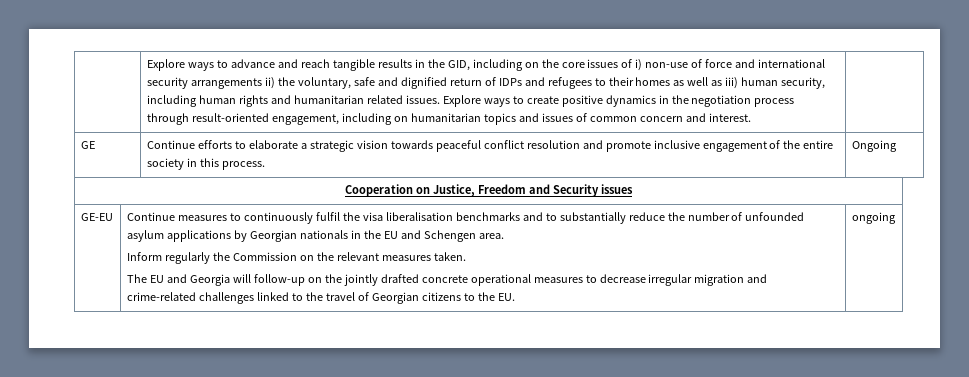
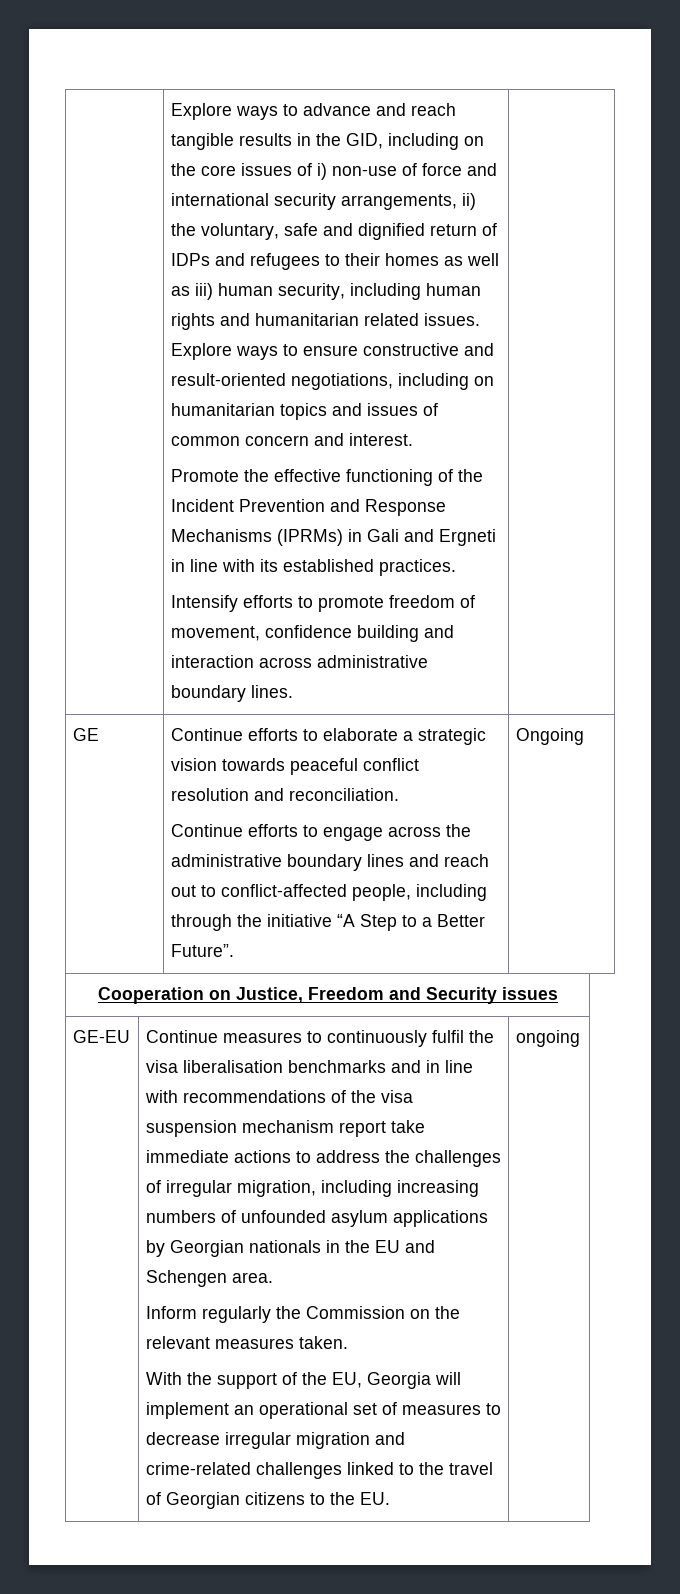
[190,78,262,89] arrangements -> [340,194,457,210] arrangements,
[526,95,795,107] [146,113,339,125] create positive dynamics in the negotiation process through result-oriented engagement, -> [302,343,494,356] [170,373,393,390] ensure constructive and result-oriented negotiations,
(751, 117) none -> [170,469,483,486] [170,499,446,516] [170,529,496,546] [170,559,456,576] [170,595,475,612] [170,625,454,642] [170,655,428,668] [170,685,293,702] // Promote the effective functioning of the Incident Prevention and Response Mechanisms (IPRMs) in Gali and Ergneti in line with its established practices. // Intensify efforts to promote freedom of movement, confidence building and interaction across administrative boundary lines.
[605,140,834,152] [146,158,265,170] promote inclusive engagement of the entire society in this process. -> [288,788,399,801] [170,824,471,841] [170,854,489,871] [170,884,487,901] [170,914,485,931] [170,944,234,957] reconciliation. // Continue efforts to engage across the administrative boundary lines and reach out to conflict-affected people, including through the initiative “A Step to a Better Future”.
[545,212,730,224] to substantially reduce the number -> [425,1060,473,1073] [144,1090,413,1103] [145,1120,425,1137] [145,1150,501,1167] [145,1180,479,1197] [145,1210,216,1223] in line with recommendations of the visa suspension mechanism report take immediate actions to address the challenges of irregular migration, including increasing numbers
[126,274,531,286] The EU and Georgia will follow-up on the jointly drafted concrete operational -> [145,1372,461,1389] [145,1402,397,1419] With the support of the EU, Georgia will implement an operational set of

